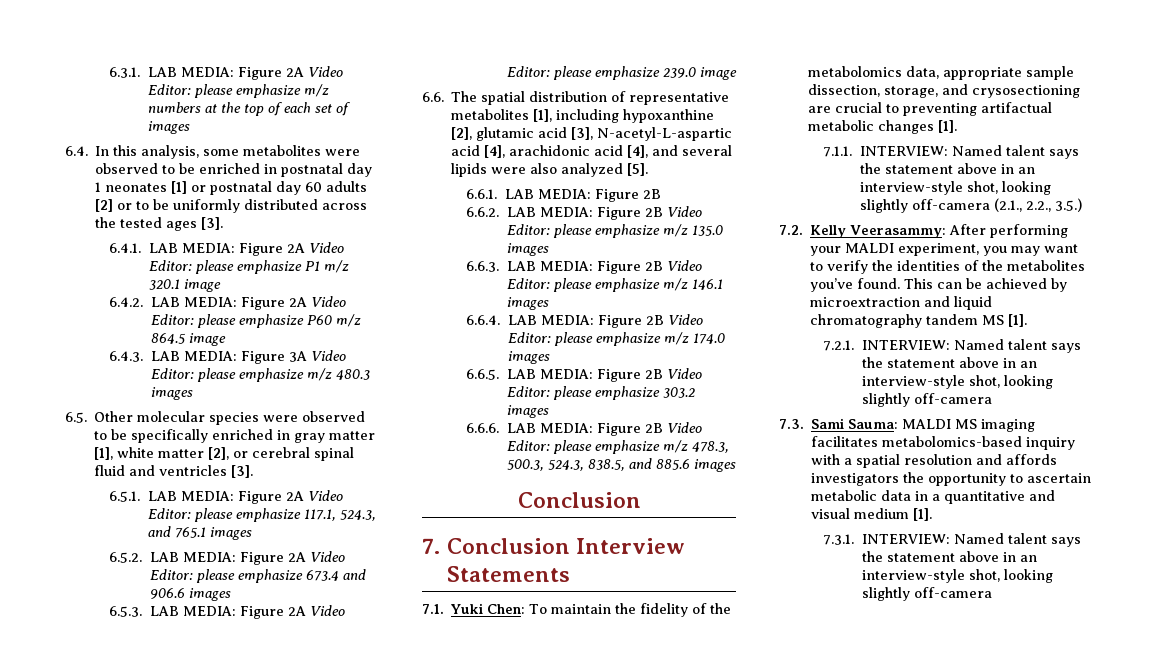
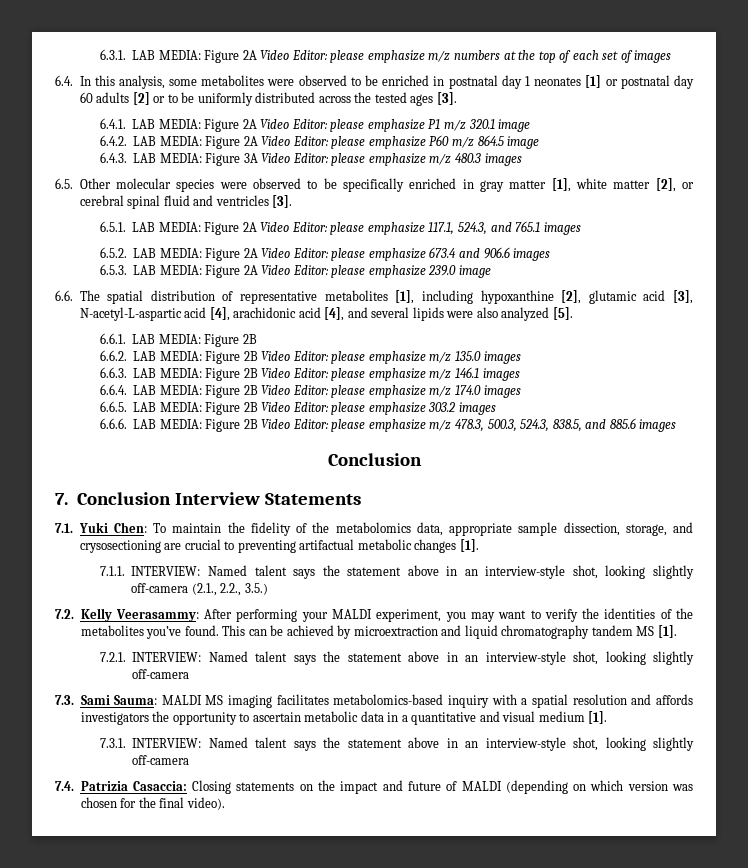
(992, 592) none -> [55,780,693,794] [80,797,225,810] // 7.4. Patrizia Casaccia: Closing statements on the impact and future of MALDI (depending on which version was chosen for the final video).

